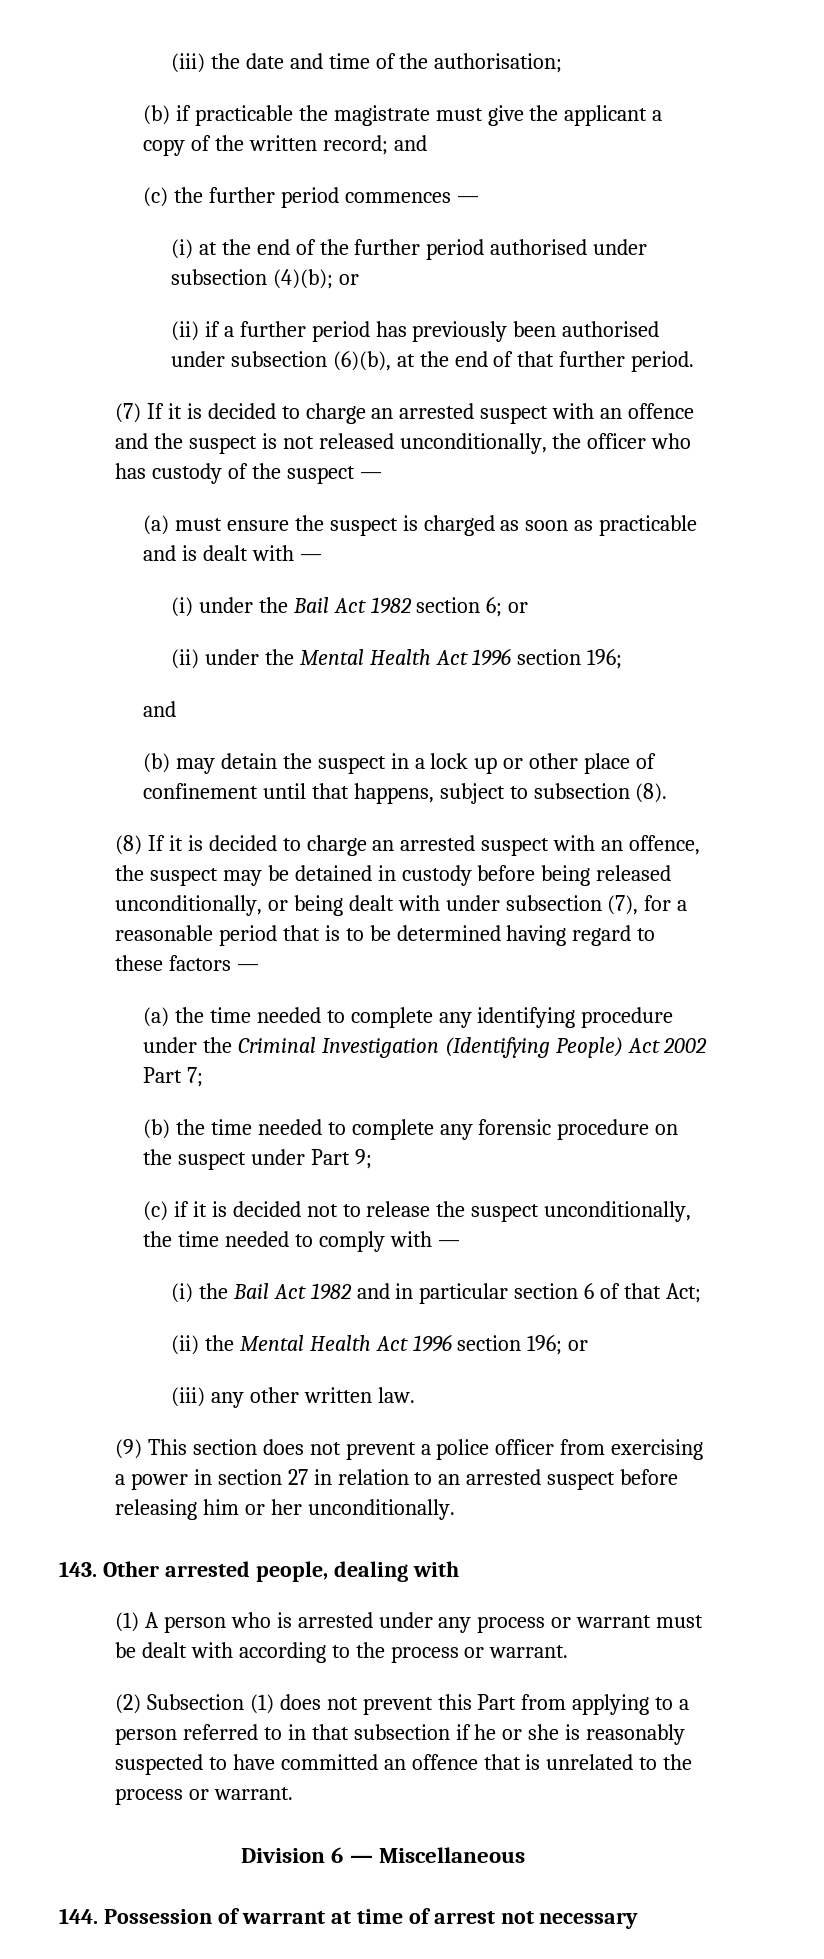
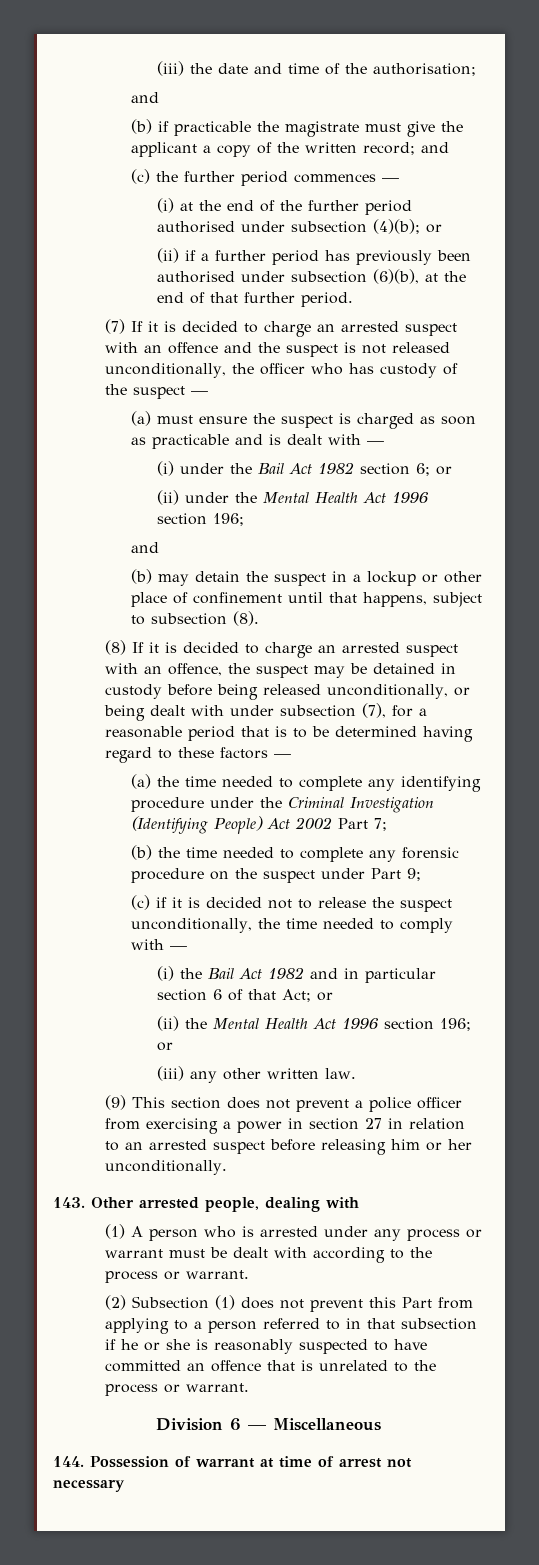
(563, 63) none -> [130,92,159,103] // and
[430,753,498,774] lock up -> [366,571,416,586] lockup
(702, 1293) none -> [316,992,333,1001] or

